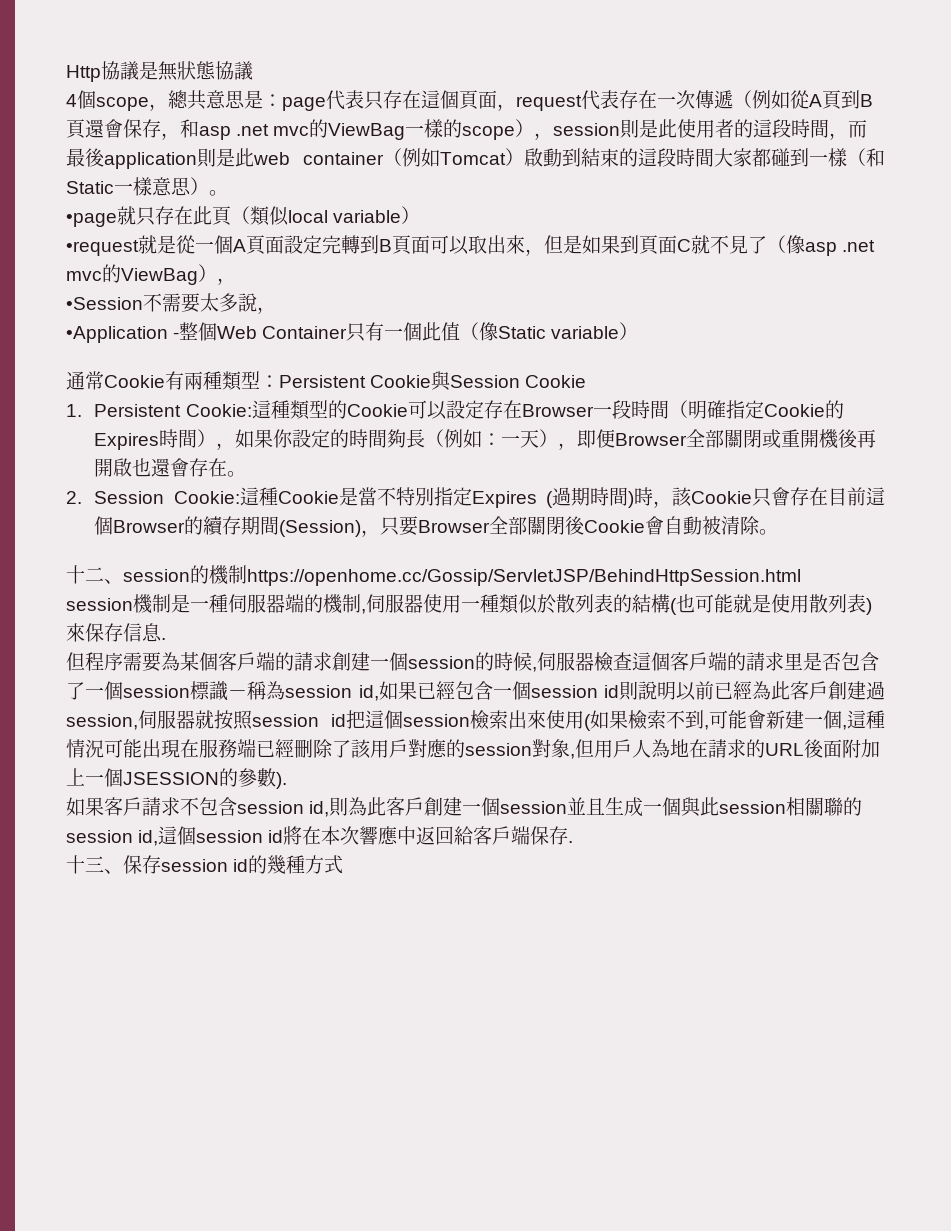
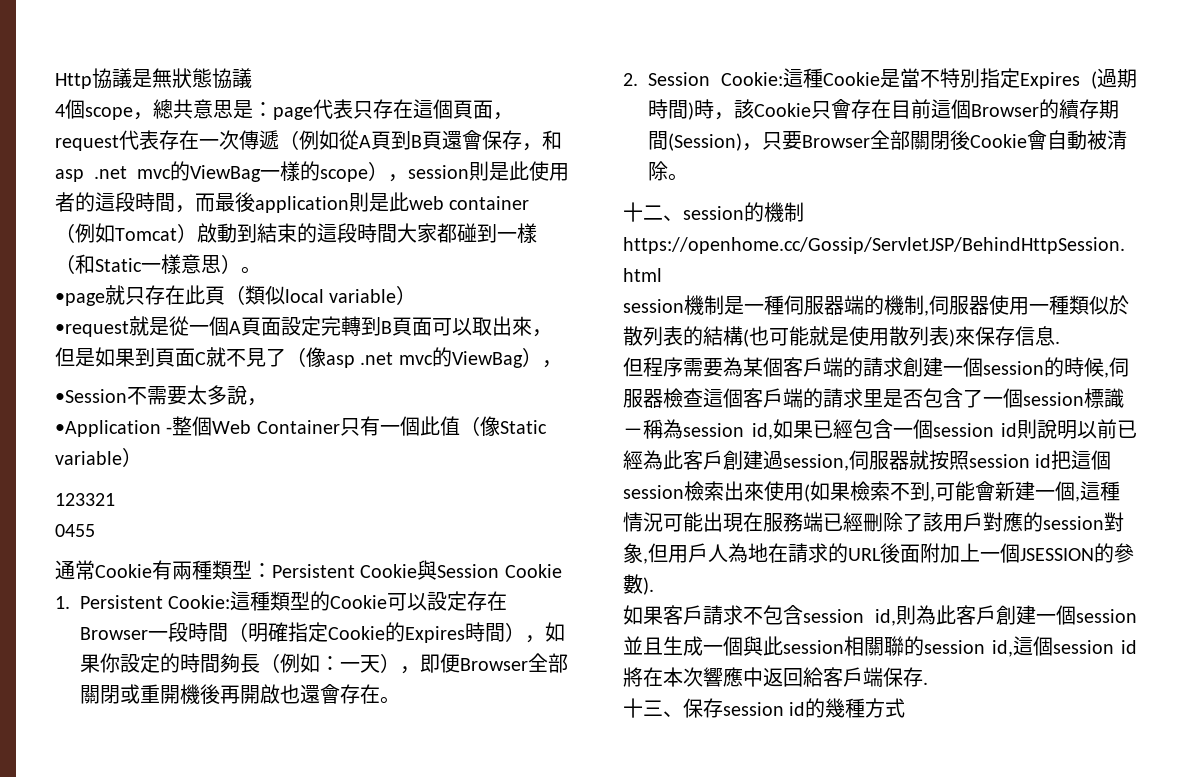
(639, 331) none -> [55,493,115,506] [55,524,95,537] // 123321 // 0455

